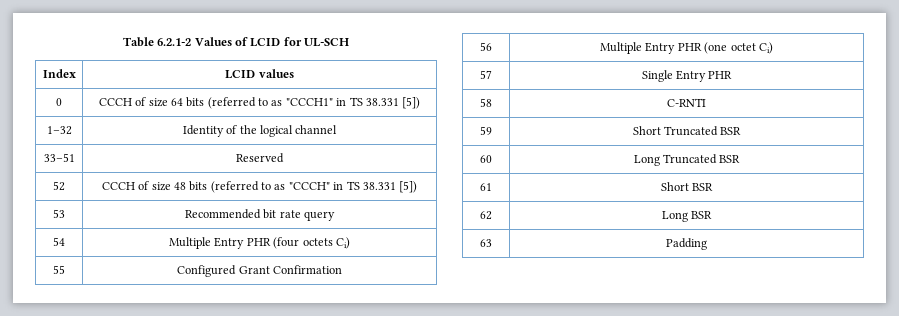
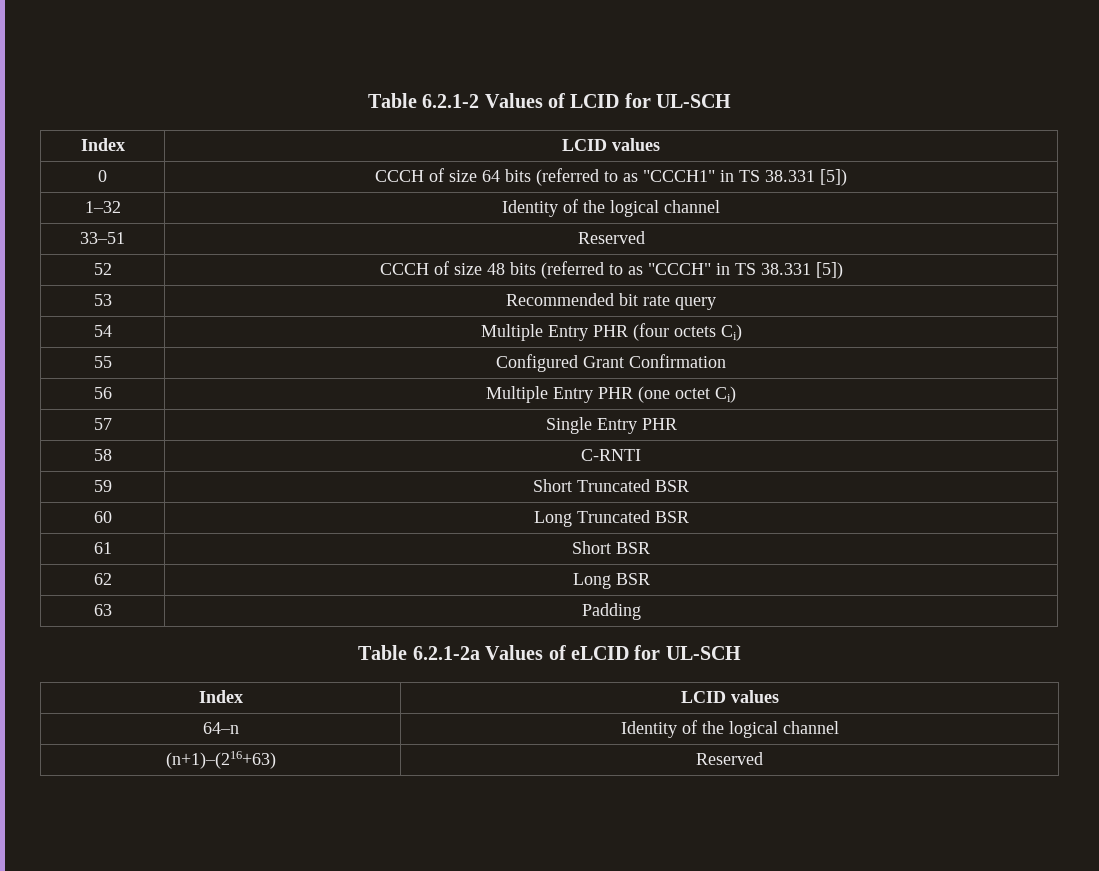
(707, 244) none -> [358,645,741,660] [198,690,243,703] [680,690,779,703] [202,722,239,734] [620,720,839,738] [165,751,276,769] [696,752,763,765] // Table 6.2.1-2a Values of eLCID for UL-SCH // Index | LCID values // 64–n | Identity of the logical channel // (n+1)–(216+63) | Reserved

